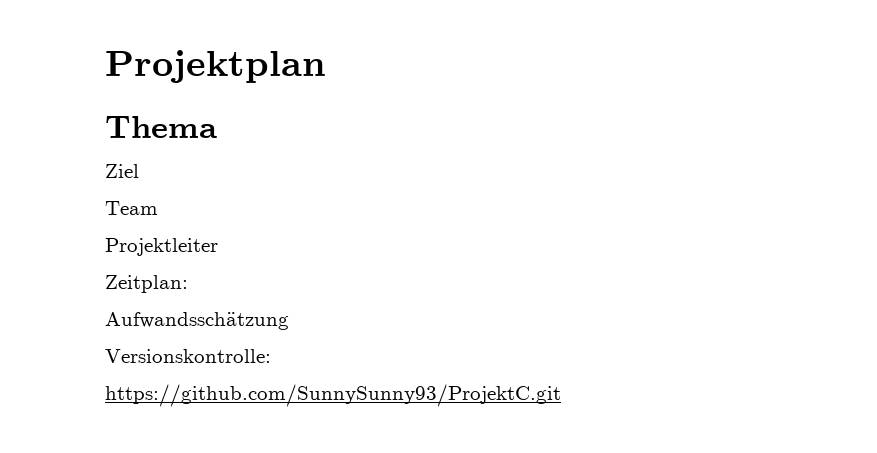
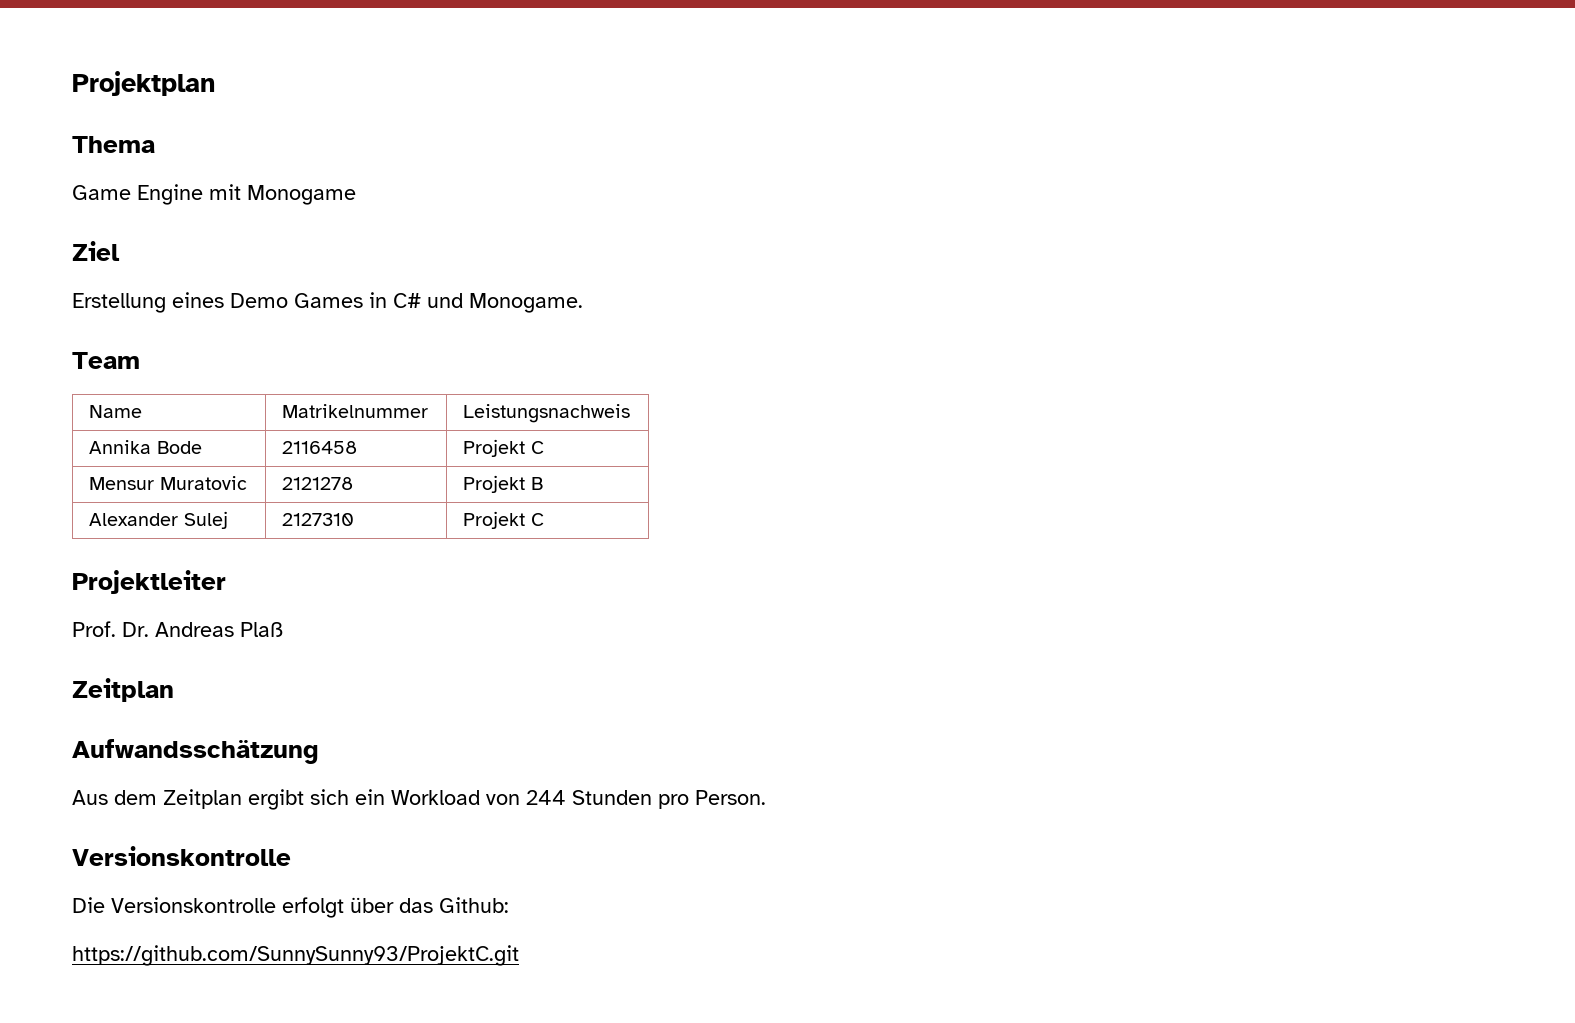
[105,164,139,178] [105,201,158,215] [105,238,218,256] [105,275,188,293] [105,312,289,330] [105,349,271,363] Ziel // Team // Projektleiter // Zeitplan: // Aufwandsschätzung // Versionskontrolle: -> [72,184,356,205] [72,241,120,261] [72,292,583,313] [72,352,140,369] [88,405,142,418] [281,404,428,418] [462,404,630,423] [88,440,202,454] [281,441,357,454] [462,439,544,457] [88,476,247,490] [281,477,353,490] [462,475,543,493] [88,511,228,529] [281,513,354,526] [462,511,544,529] [72,570,226,594] [72,621,283,637] [72,678,174,702] [72,739,319,764] [72,789,766,810] [72,846,291,866] [72,897,509,918] Game Engine mit Monogame // Ziel // Erstellung eines Demo Games in C# und Monogame. // Team // Name | Matrikelnummer | Leistungsnachweis // Annika Bode | 2116458 | Projekt C // Mensur Muratovic | 2121278 | Projekt B // Alexander Sulej | 2127310 | Projekt C // Projektleiter // Prof. Dr. Andreas Plaß // Zeitplan // Aufwandsschätzung // Aus dem Zeitplan ergibt sich ein Workload von 244 Stunden pro Person. // Versionskontrolle // Die Versionskontrolle erfolgt über das Github:

